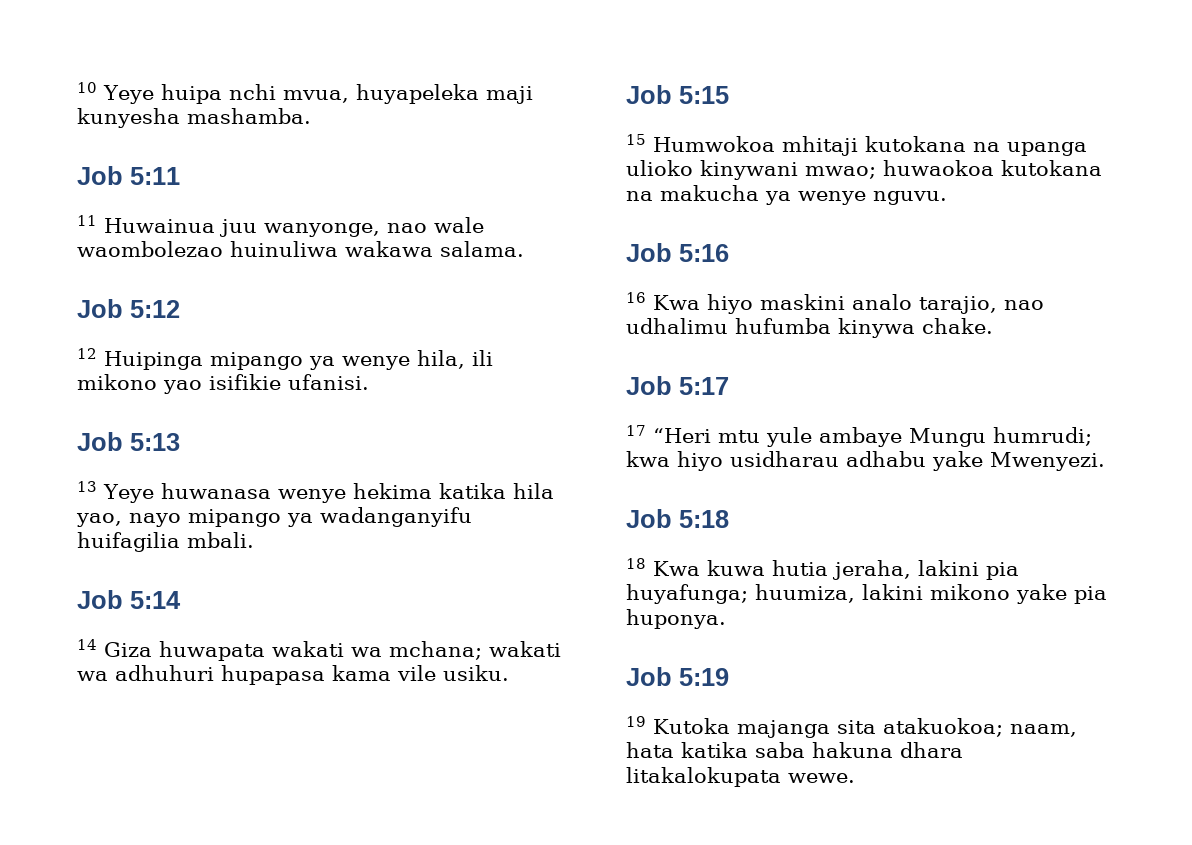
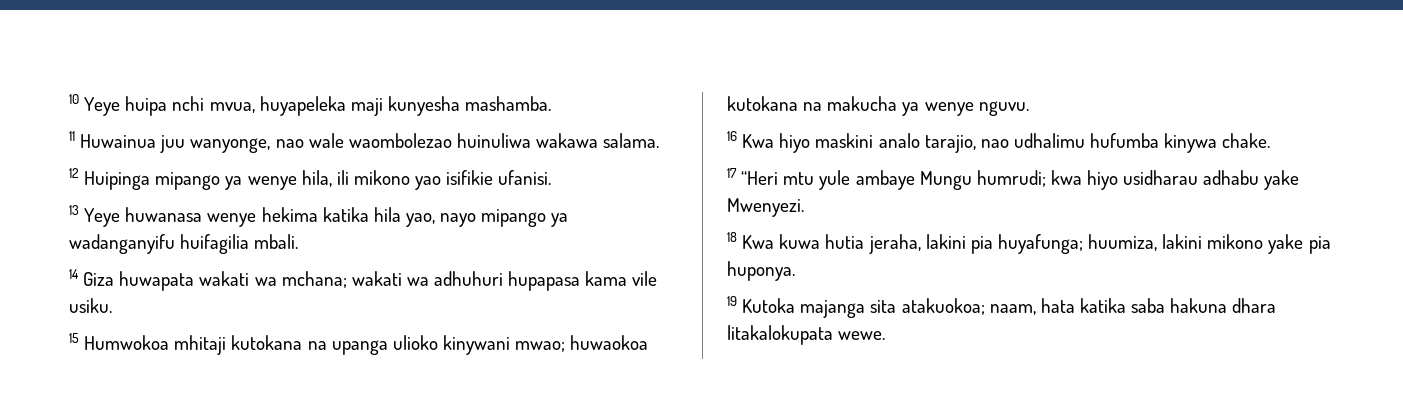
[77,166,180,185] // Job 5:11 -> (552, 103) none
[77,299,180,318] // Job 5:12 -> (660, 140) none
[77,432,180,451] // Job 5:13 -> (552, 177) none
[77,590,181,609] // Job 5:14 -> (299, 241) none
[626,85,729,104] // Job 5:15 -> (112, 305) none
[626,243,729,262] // Job 5:16 -> (1029, 108) none
[626,376,729,395] // Job 5:17 -> (1271, 140) none
[626,509,729,528] // Job 5:18 -> (804, 207) none
[626,667,729,686] // Job 5:19 -> (795, 271) none

